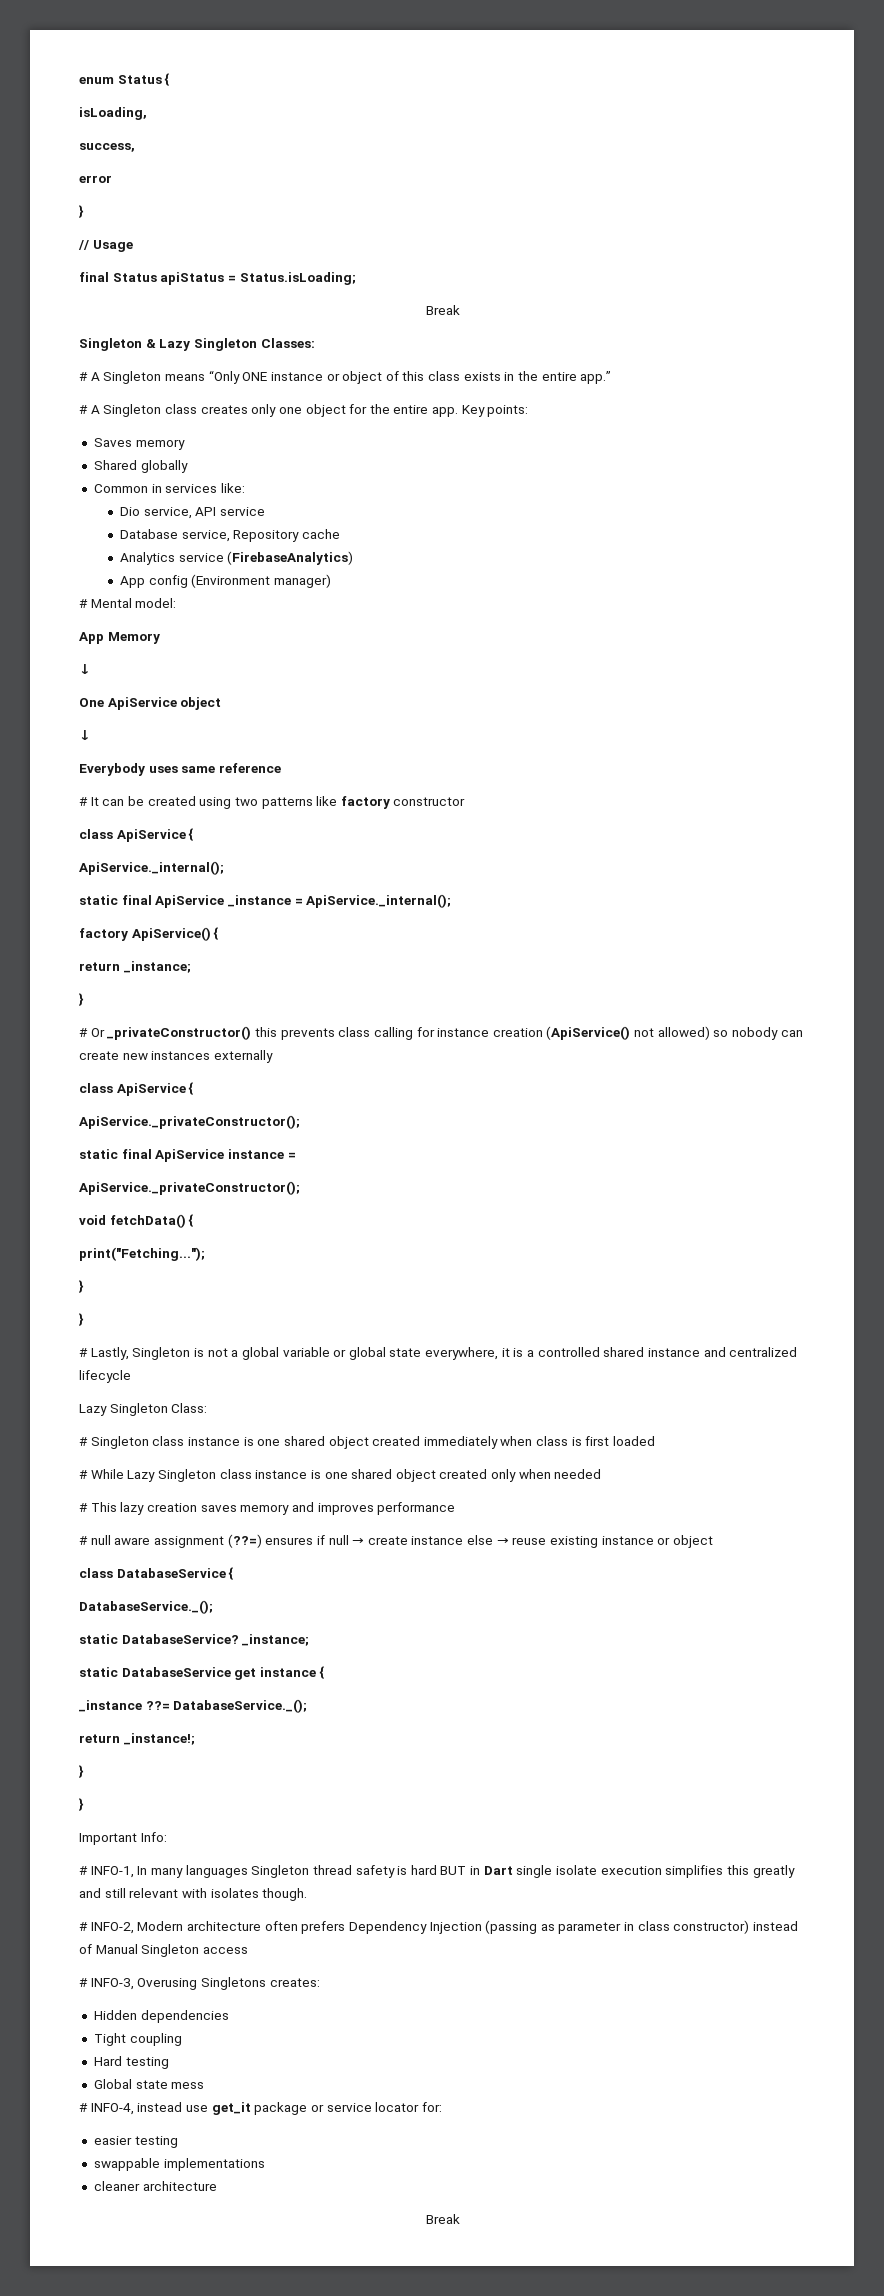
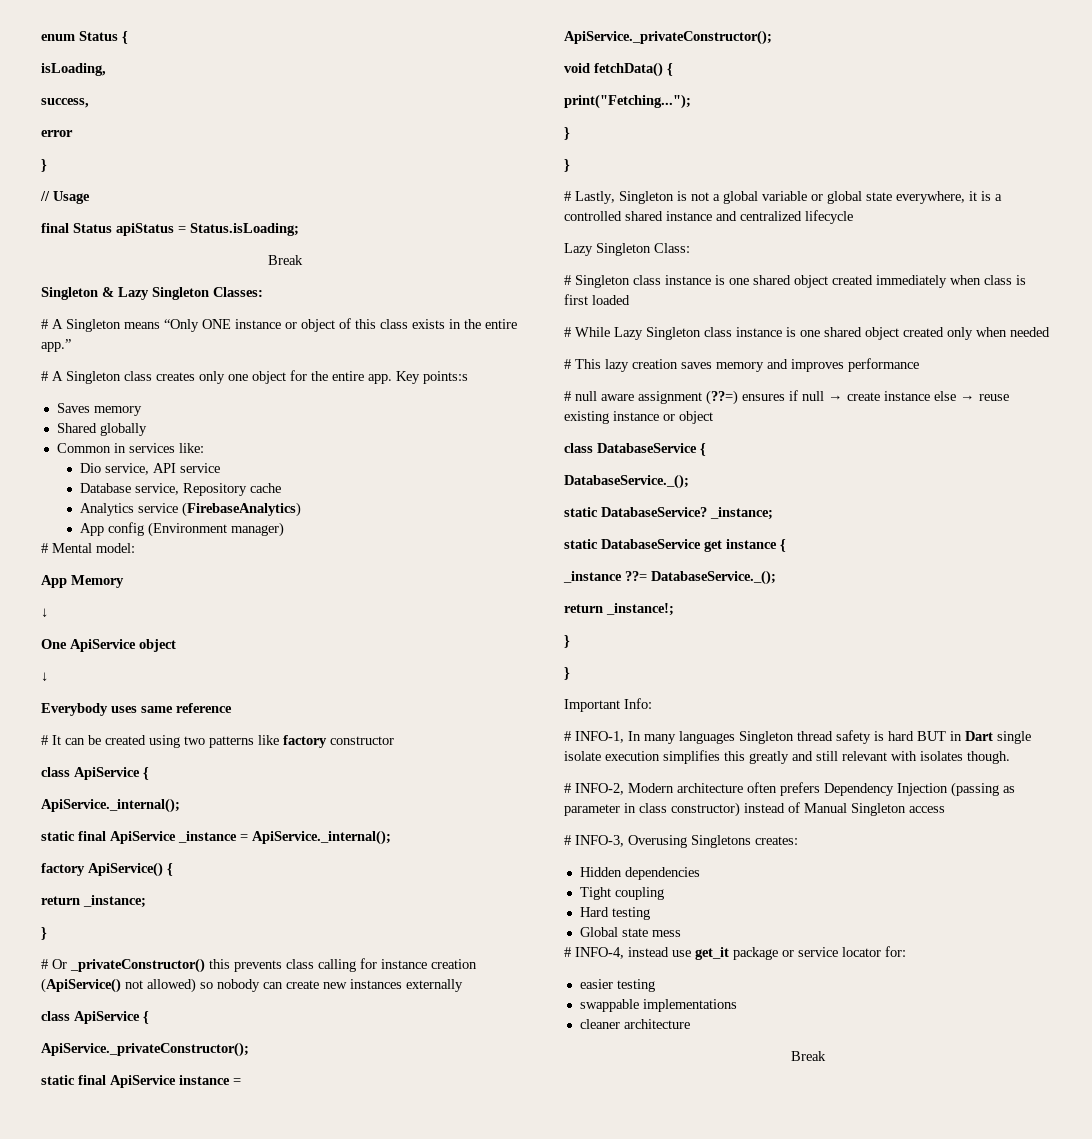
[487,405,529,417] points: -> [423,371,468,384] points:s

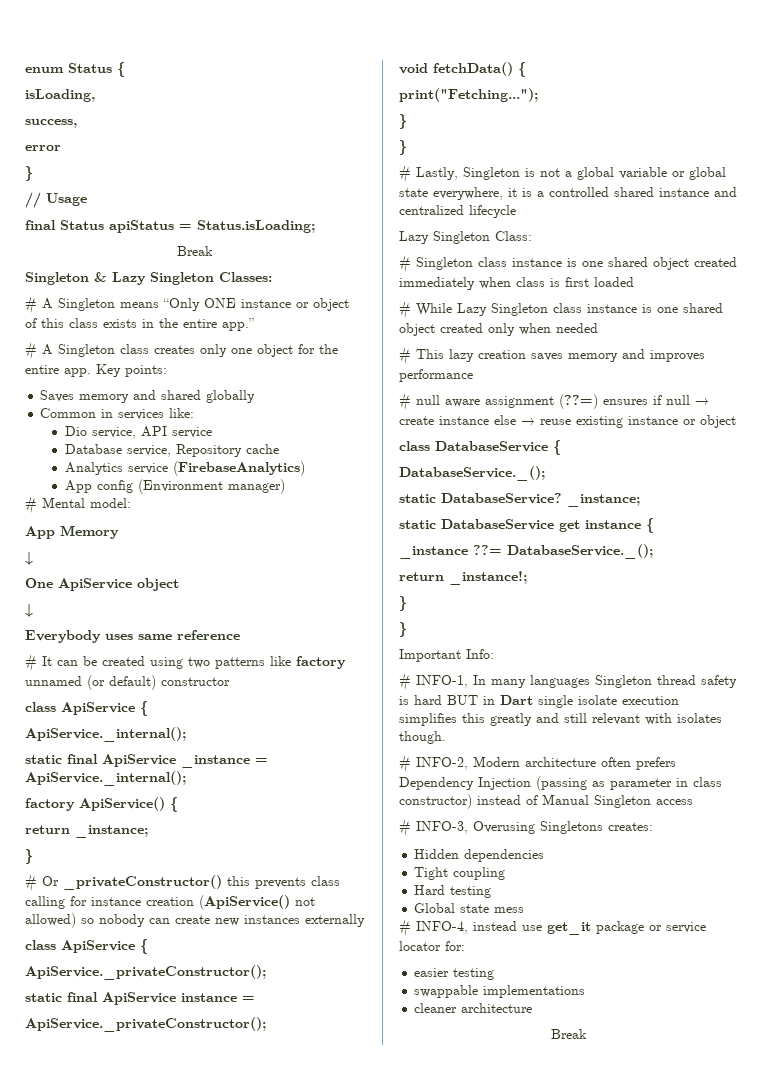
[423,371,468,384] points:s -> [125,365,167,377] points:
[56,423,97,433] // Shared -> [133,390,202,400] and shared
(327, 741) none -> [25,675,156,690] unnamed (or default)

